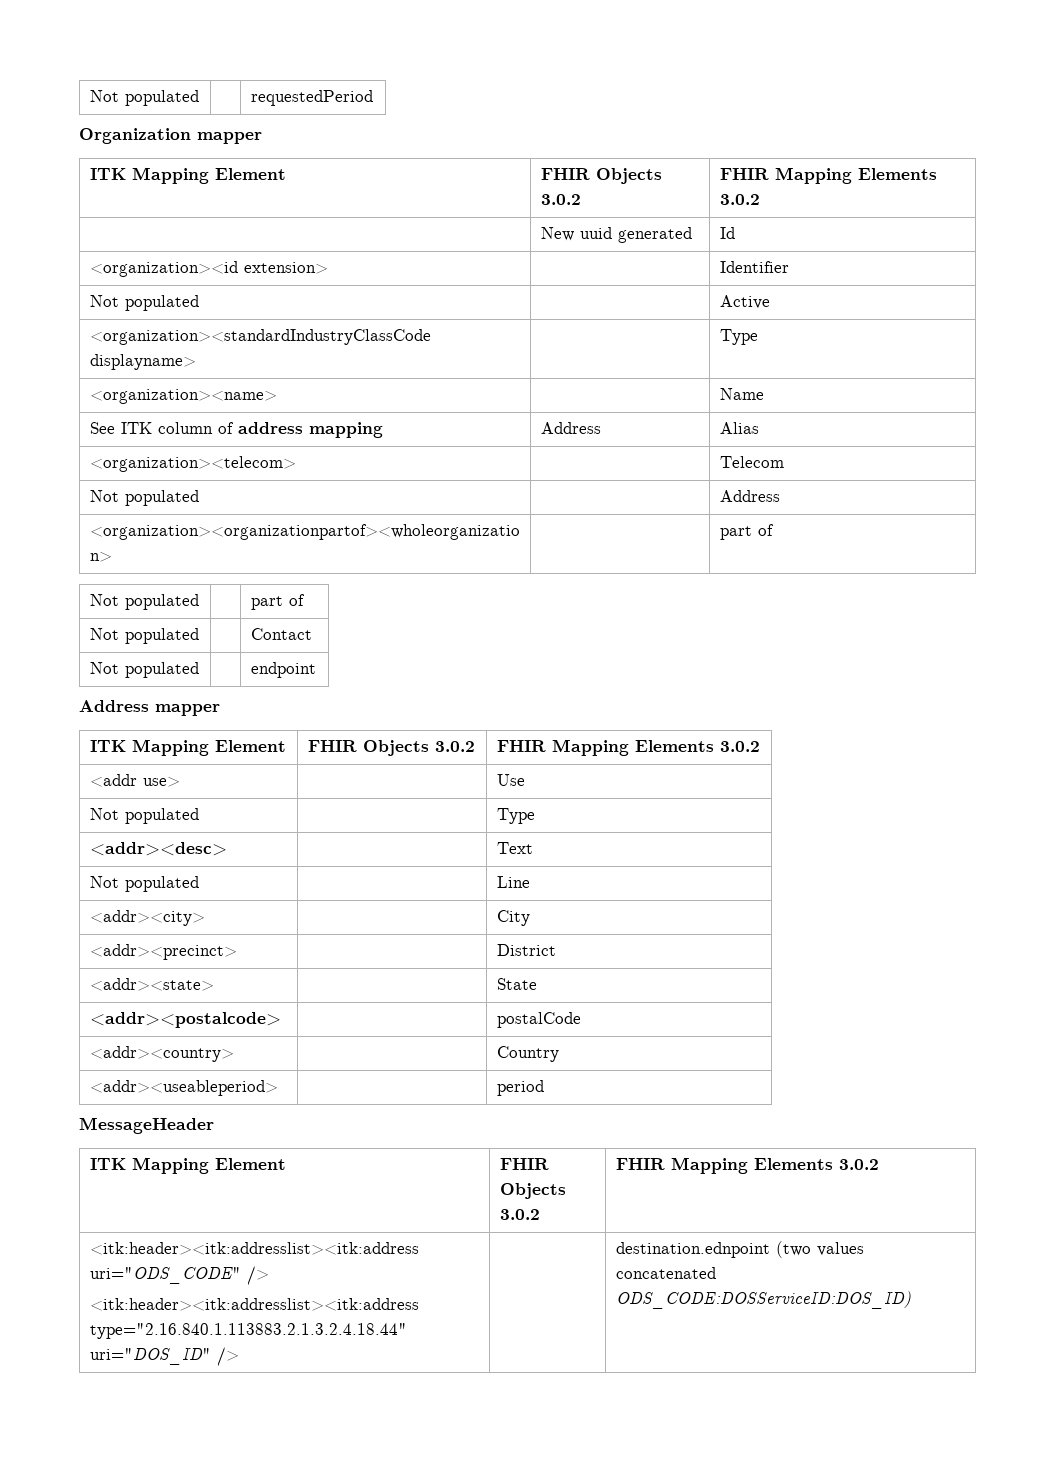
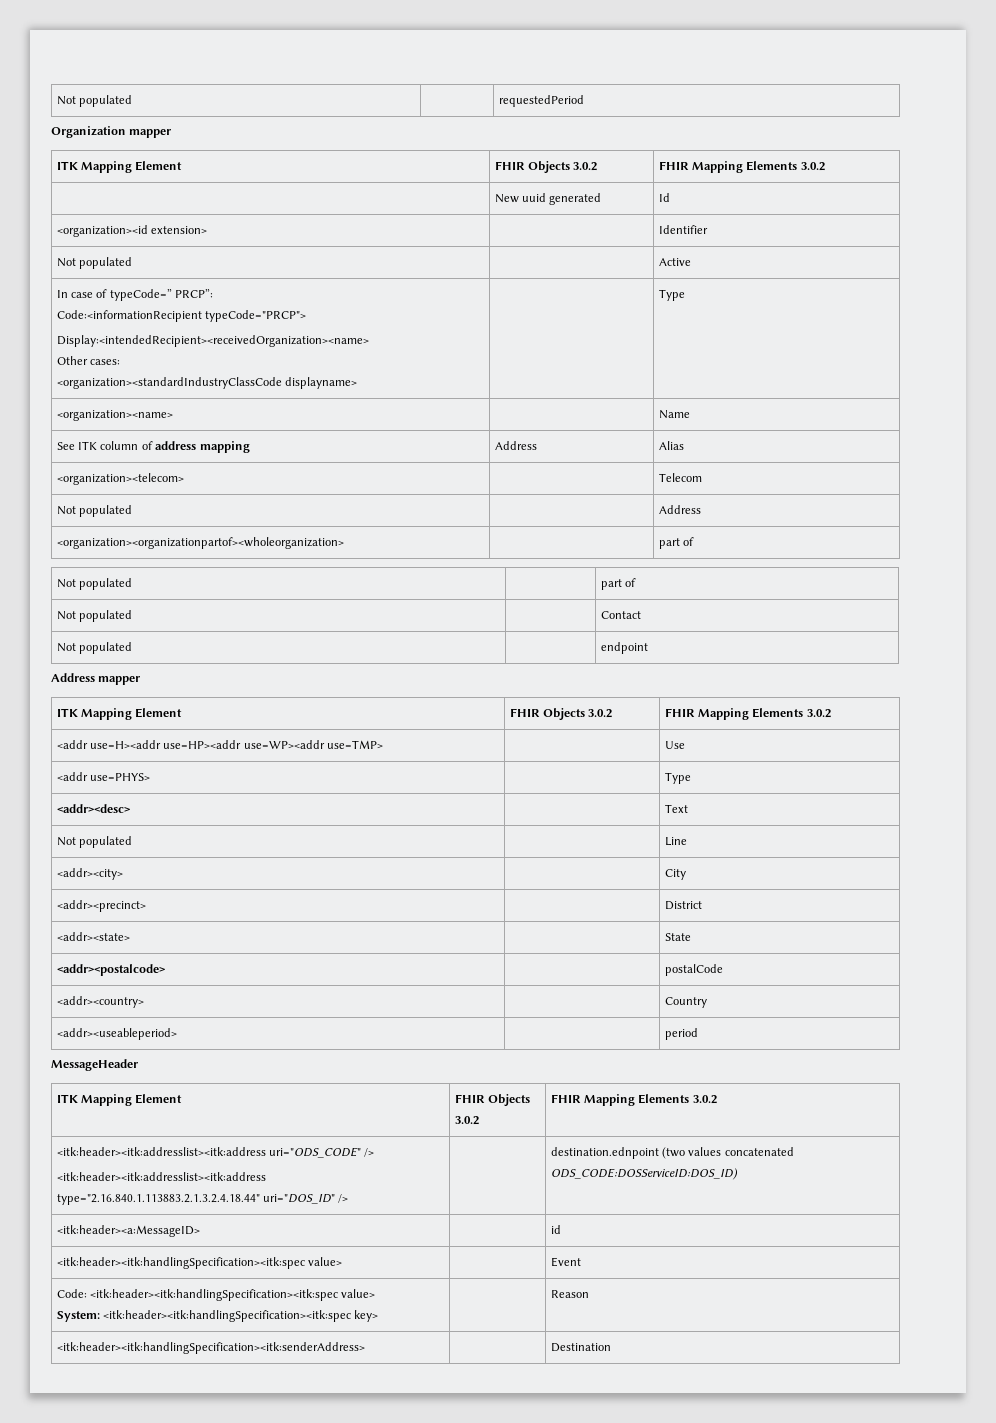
(770, 302) none -> [56,289,214,301] [56,310,307,322] [56,335,369,347] [56,356,121,365] In case of typeCode=” PRCP”: // Code:<informationRecipient typeCode="PRCP"> // Display:<intendedRecipient><receivedOrganization><name> // Other cases: //
[142,777,180,787] use> -> [90,740,384,749] use=H><addr use=HP><addr use=WP><addr use=TMP>
[89,808,199,824] Not populated -> [56,772,151,781] <addr use=PHYS>
(911, 1300) none -> [56,1225,200,1237] [550,1225,561,1234] [56,1257,343,1269] [550,1257,581,1267] [56,1289,376,1301] [56,1310,379,1322] [550,1290,589,1298] [56,1342,365,1354] [550,1343,611,1352] // <itk:header><a:MessageID> | | id // <itk:header><itk:handlingSpecification><itk:spec value> | | Event // Code: <itk:header><itk:handlingSpecification><itk:spec value> // System: <itk:header><itk:handlingSpecification><itk:spec key> | | Reason // <itk:header><itk:handlingSpecification><itk:senderAddress> | | Destination

